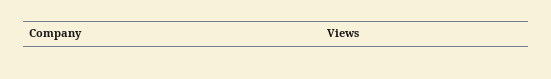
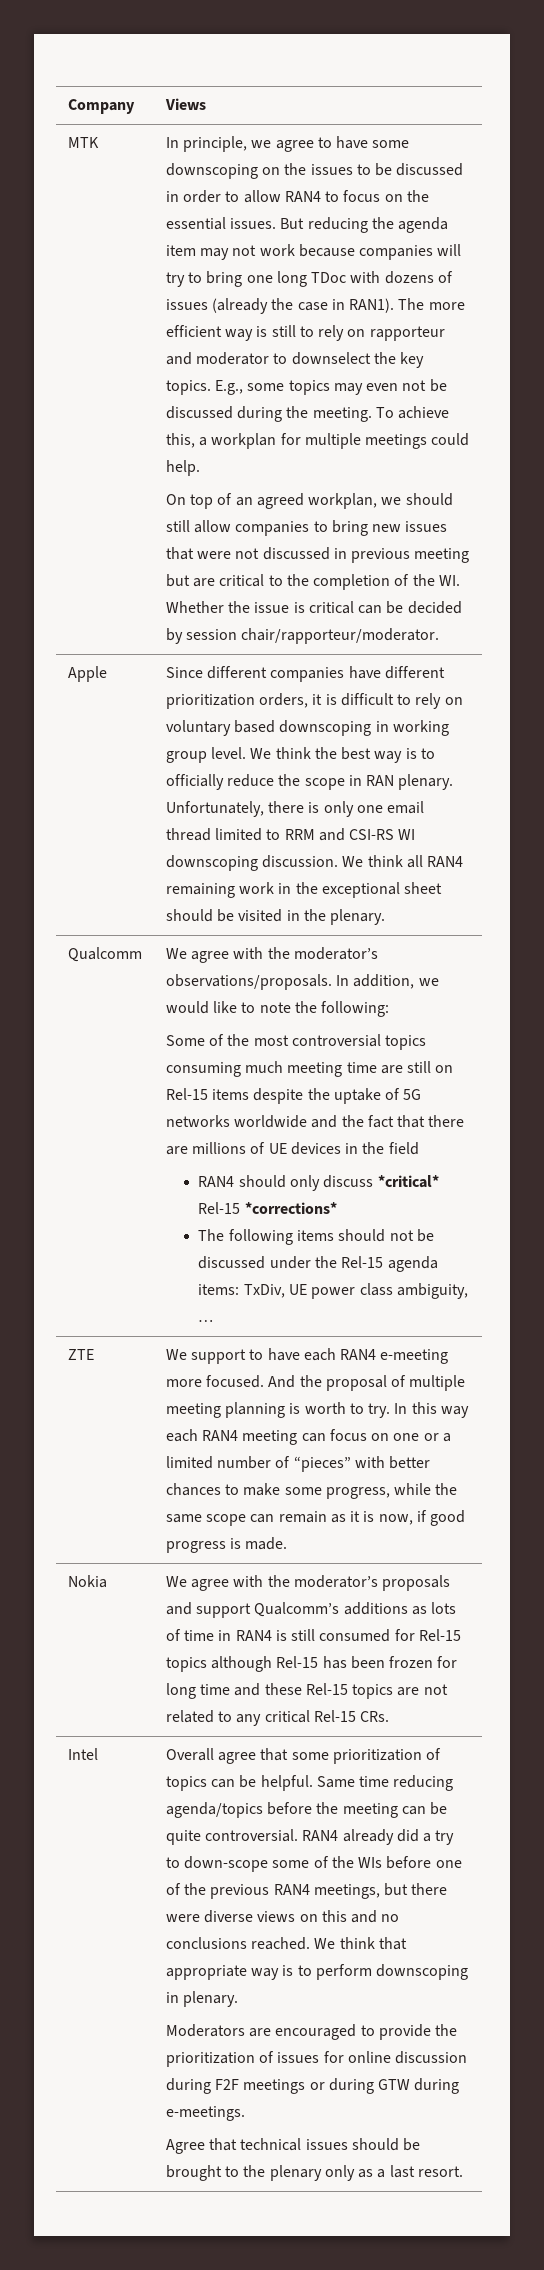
(359, 33) none -> [67,137,99,148] [165,136,410,152] [165,163,464,179] [165,190,430,203] [165,217,449,233] [165,244,462,260] [165,271,454,287] [165,298,465,314] [165,325,445,341] [165,352,425,368] [165,379,447,395] [165,406,450,422] [165,433,470,449] [165,460,200,476] [165,493,453,509] [165,520,448,536] [165,547,470,563] [165,574,461,590] [165,601,462,614] [165,628,440,644] [67,666,107,682] [165,666,445,682] [165,693,463,709] [165,720,449,736] [165,747,436,763] [165,774,454,790] [165,801,425,817] [165,828,416,841] [165,855,464,871] [165,882,443,898] [165,909,386,925] [67,947,142,962] [165,947,378,963] [165,974,439,990] [165,1001,390,1017] [165,1034,427,1050] [165,1061,454,1077] [165,1088,422,1104] [165,1115,465,1128] [165,1142,419,1155] [198,1175,439,1191] [198,1202,337,1214] [198,1229,434,1245] [198,1256,438,1272] [198,1283,468,1299] [198,1319,214,1322] [67,1349,94,1360] [165,1348,449,1364] [165,1375,466,1391] [165,1402,470,1418] [165,1429,452,1445] [165,1456,431,1472] [165,1483,458,1499] [165,1510,466,1526] [165,1537,288,1553] [67,1575,107,1588] [165,1575,451,1591] [165,1602,457,1618] [165,1629,462,1642] [165,1656,458,1672] [165,1683,448,1699] [165,1710,390,1726] [67,1748,98,1760] [165,1748,442,1764] [165,1775,454,1791] [165,1802,448,1818] [165,1829,455,1845] [165,1856,462,1872] [165,1883,448,1899] [165,1910,400,1923] [165,1937,407,1950] [165,1964,469,1980] [165,1991,238,2007] [165,2024,458,2040] [165,2051,468,2067] [165,2078,460,2094] [165,2106,245,2121] [165,2138,421,2154] [165,2165,464,2181] // MTK | In principle, we agree to have some downscoping on the issues to be discussed in order to allow RAN4 to focus on the essential issues. But reducing the agenda item may not work because companies will try to bring one long TDoc with dozens of issues (already the case in RAN1). The more efficient way is still to rely on rapporteur and moderator to downselect the key topics. E.g., some topics may even not be discussed during the meeting. To achieve this, a workplan for multiple meetings could help. // On top of an agreed workplan, we should still allow companies to bring new issues that were not discussed in previous meeting but are critical to the completion of the WI. Whether the issue is critical can be decided by session chair/rapporteur/moderator. // Apple | Since different companies have different prioritization orders, it is difficult to rely on voluntary based downscoping in working group level. We think the best way is to officially reduce the scope in RAN plenary. Unfortunately, there is only one email thread limited to RRM and CSI-RS WI downscoping discussion. We think all RAN4 remaining work in the exceptional sheet should be visited in the plenary. // Qualcomm | We agree with the moderator’s observations/proposals. In addition, we would like to note the following: // Some of the most controversial topics consuming much meeting time are still on Rel-15 items despite the uptake of 5G networks worldwide and the fact that there are millions of UE devices in the field // RAN4 should only discuss *critical* Rel-15 *corrections* // The following items should not be discussed under the Rel-15 agenda items: TxDiv, UE power class ambiguity, … // ZTE | We support to have each RAN4 e-meeting more focused. And the proposal of multiple meeting planning is worth to try. In this way each RAN4 meeting can focus on one or a limited number of “pieces” with better chances to make some progress, while the same scope can remain as it is now, if good progress is made. // Nokia | We agree with the moderator’s proposals and support Qualcomm’s additions as lots of time in RAN4 is still consumed for Rel-15 topics although Rel-15 has been frozen for long time and these Rel-15 topics are not related to any critical Rel-15 CRs. // Intel | Overall agree that some prioritization of topics can be helpful. Same time reducing agenda/topics before the meeting can be quite controversial. RAN4 already did a try to down-scope some of the WIs before one of the previous RAN4 meetings, but there were diverse views on this and no conclusions reached. We think that appropriate way is to perform downscoping in plenary. // Moderators are encouraged to provide the prioritization of issues for online discussion during F2F meetings or during GTW during e-meetings. // Agree that technical issues should be brought to the plenary only as a last resort.

